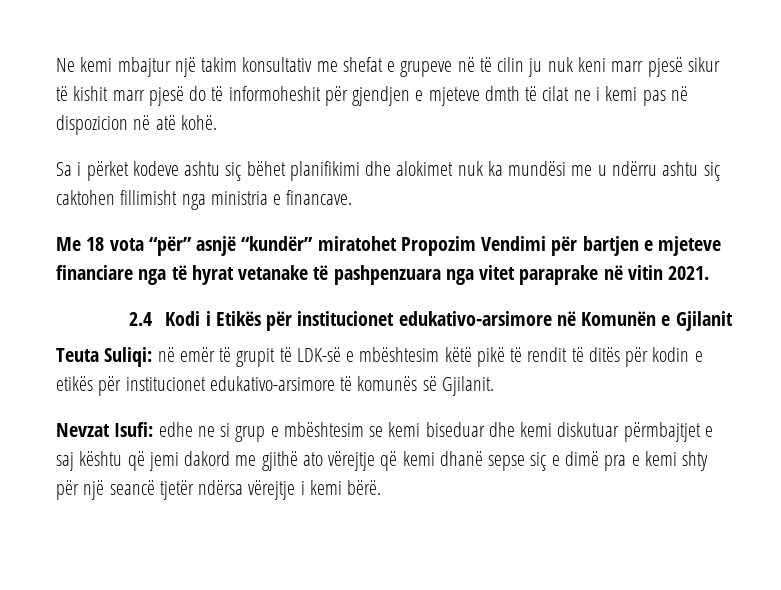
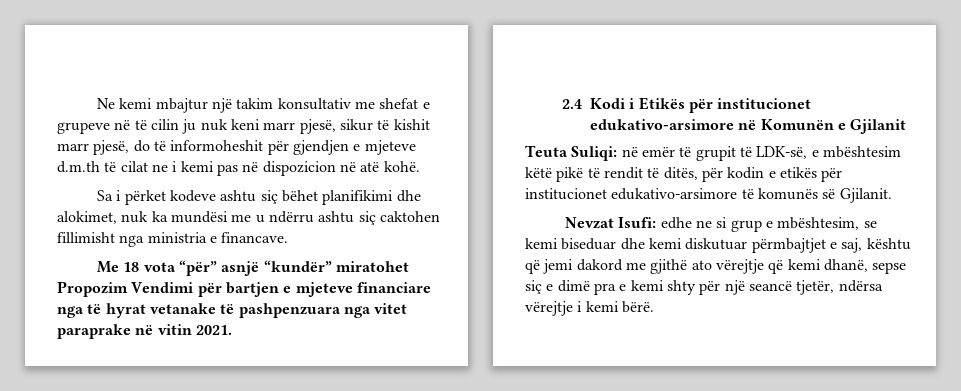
[647,57,683,77] pjesë -> [299,119,336,134] pjesë,
[148,86,184,106] pjesë -> [93,140,130,155] pjesë,
[484,86,520,101] dmth -> [57,161,100,173] d.m.th
[396,161,454,176] alokimet -> [57,211,117,224] alokimet,
[296,347,341,362] LDK-së -> [756,146,808,159] LDK-së,
[588,347,620,362] ditës -> [663,167,698,180] ditës,
[283,422,364,437] mbështesim -> [777,217,860,230] mbështesim,
[56,452,74,471] saj -> [841,238,863,253] saj,
[439,451,483,466] dhanë -> [823,259,868,272] dhanë,
[159,480,194,500] tjetër -> [796,280,835,295] tjetër,

